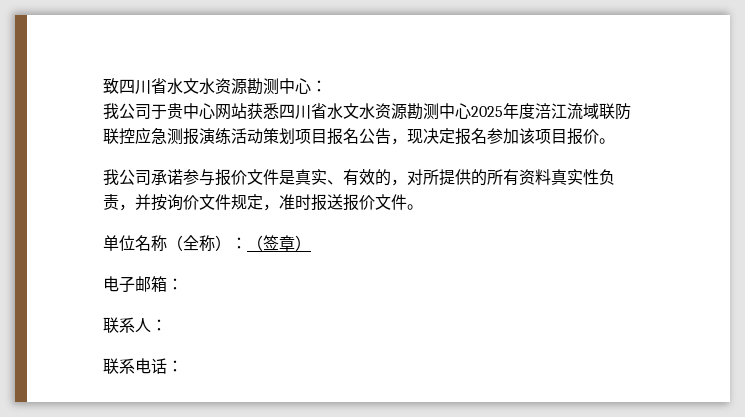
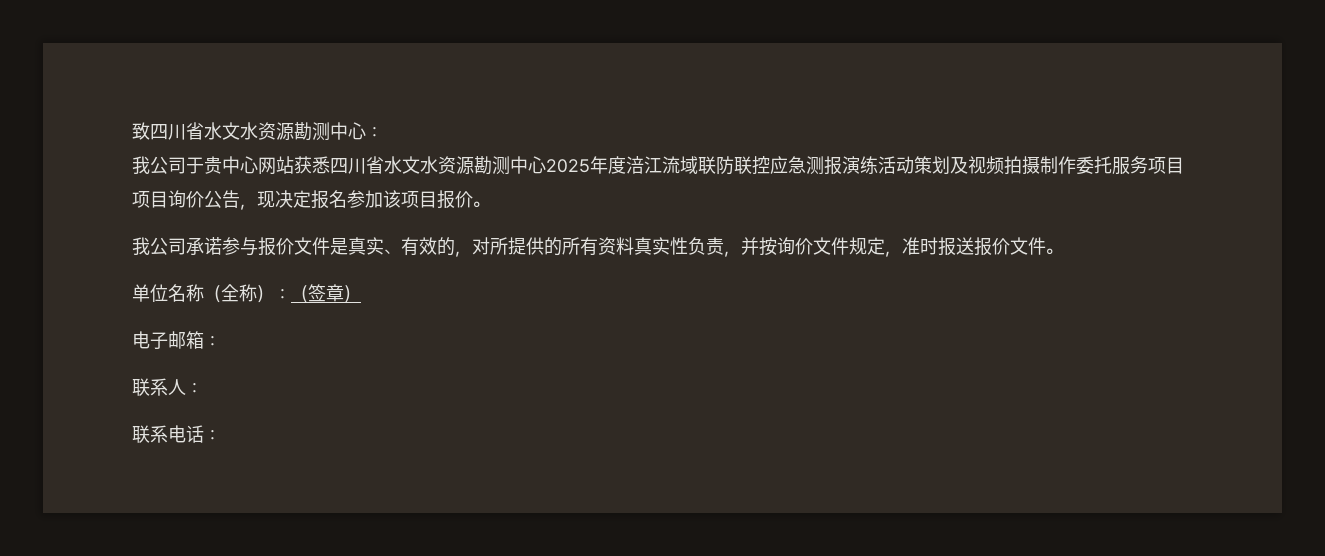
[295,128,359,145] 项目报名 -> [950,156,1184,175] [132,190,204,208] 及视频拍摄制作委托服务项目项目询价

